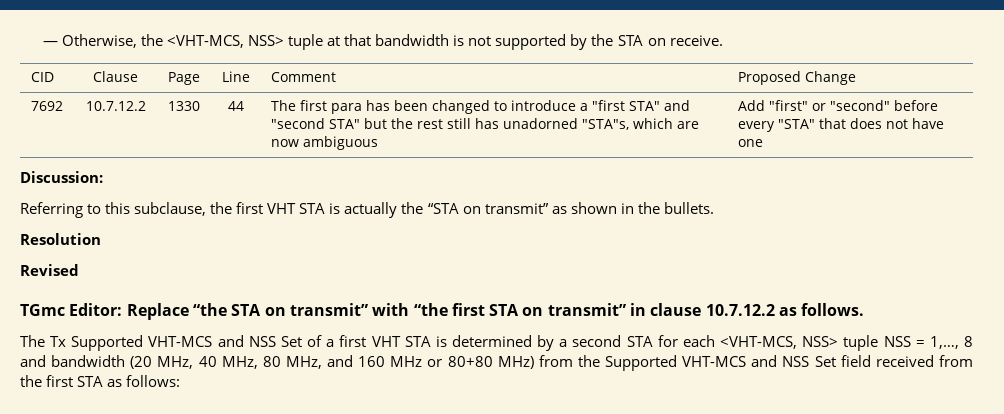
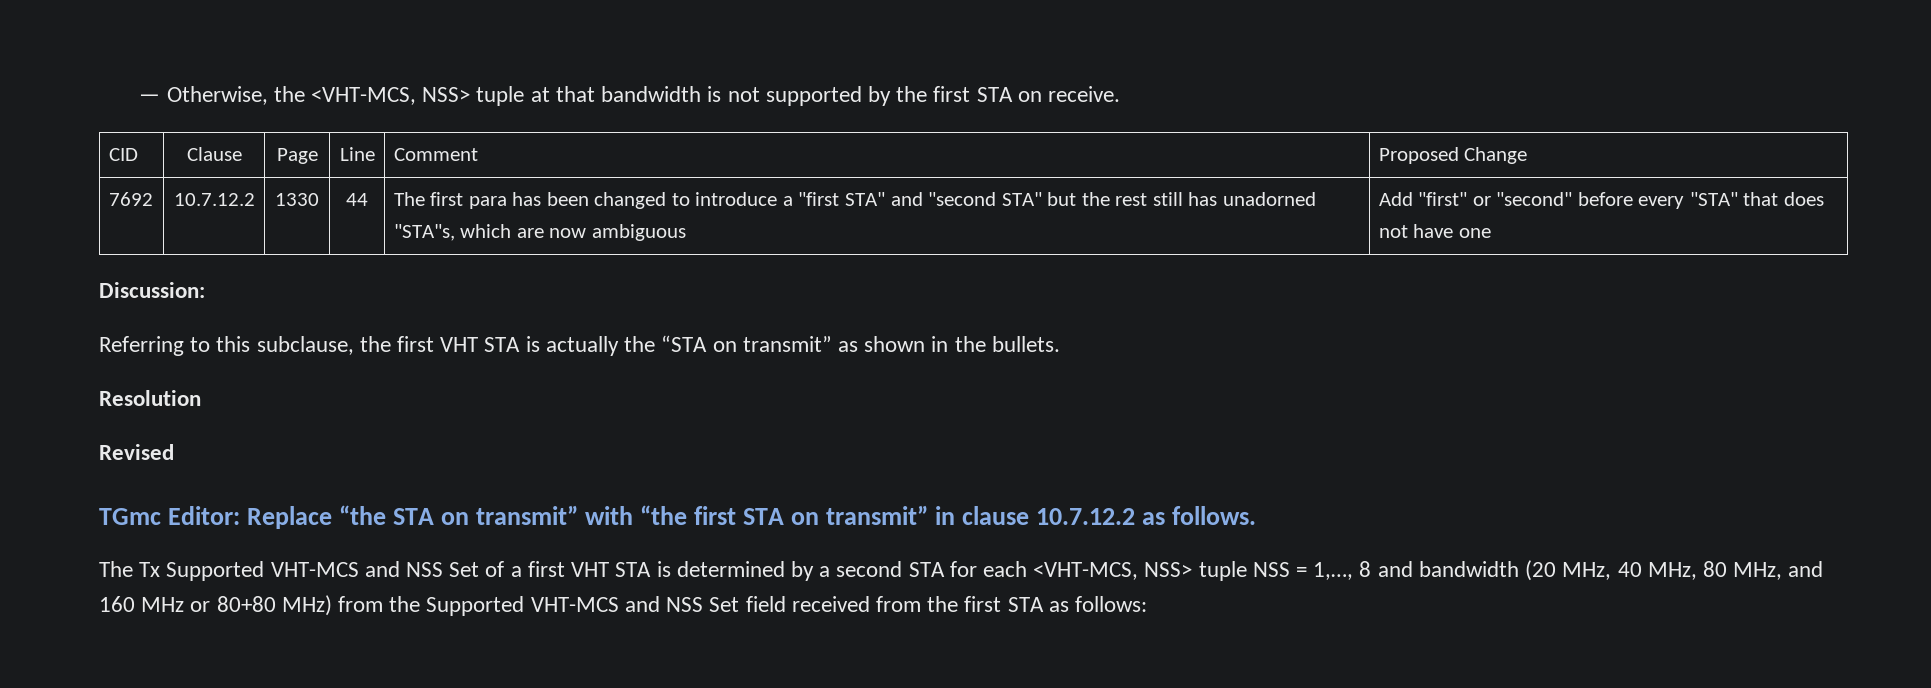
(614, 40) none -> [933,86,971,102] first

